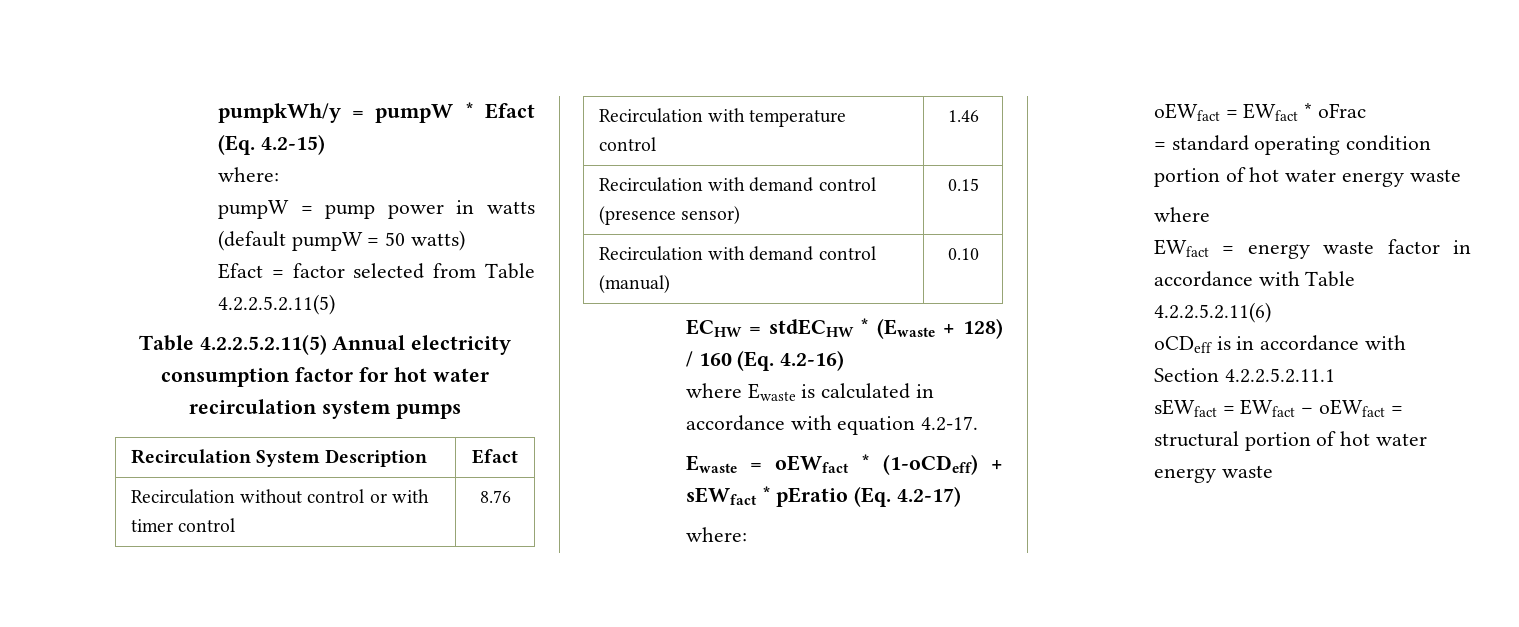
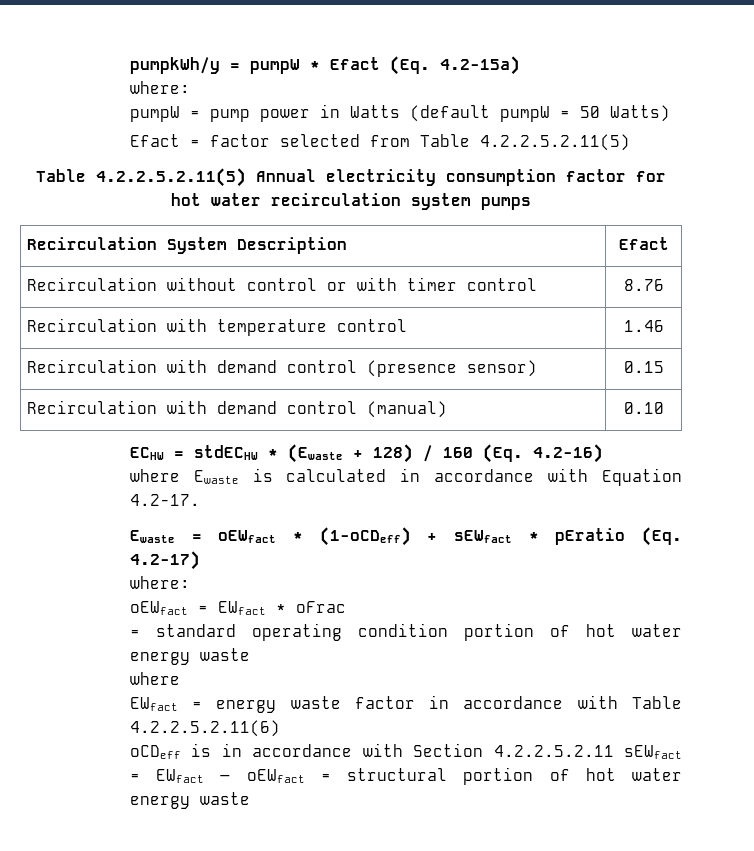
[260,134,325,155] 4.2-15) -> [439,56,520,75] 4.2-15a)
[487,201,535,214] watts -> [349,105,400,118] Watts
[411,230,466,251] watts) -> [609,105,670,122] Watts)
[837,416,916,435] equation -> [602,468,682,486] Equation
[1224,368,1335,383] 4.2.2.5.2.11.1 // -> [493,745,614,757] 4.2.2.5.2.11

